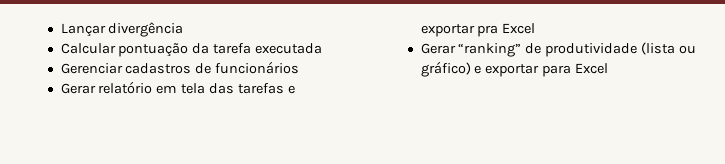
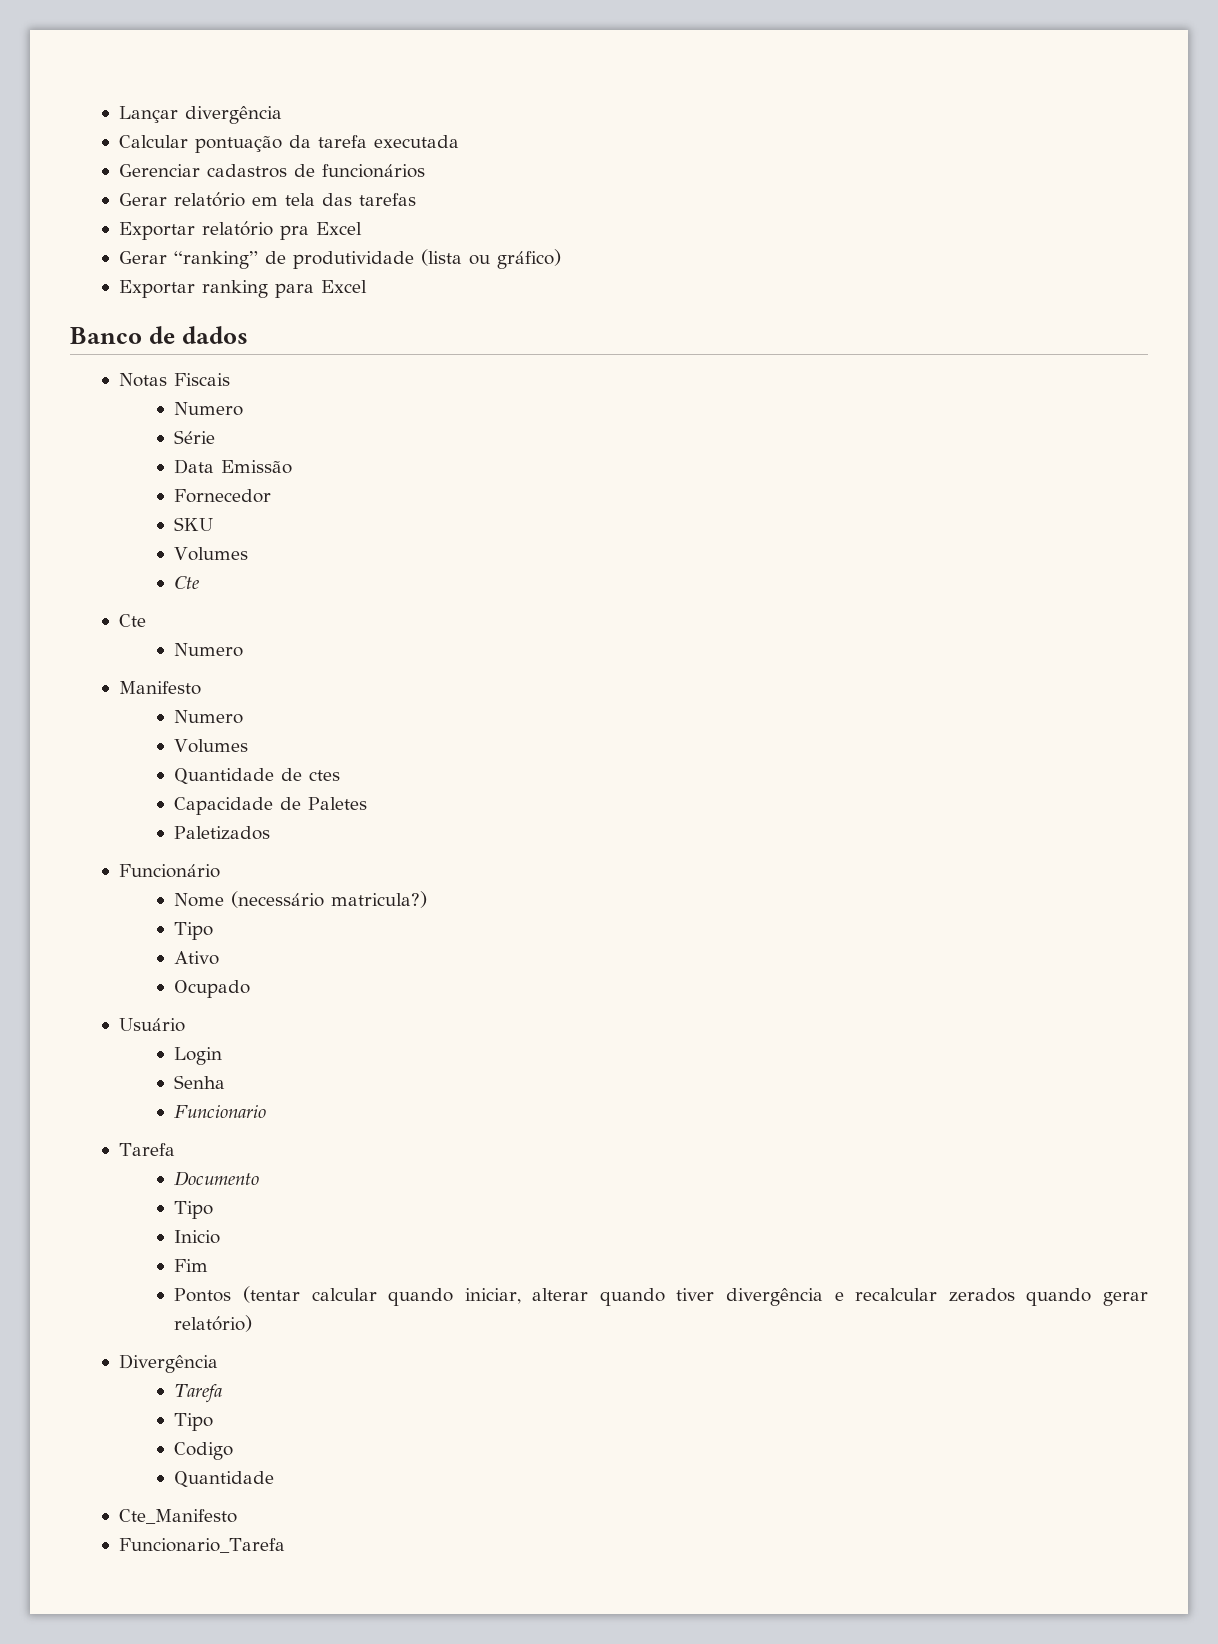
[288,85,296,94] [420,24,475,37] e exportar -> [118,221,273,240] // Exportar relatório
[474,64,540,77] e exportar -> [118,280,268,298] // Exportar ranking
(609, 68) none -> [70,326,248,344] [118,373,230,387] [174,402,244,416] [174,430,216,444] [174,459,293,474] [174,489,272,503] [174,517,214,531] [174,547,249,561] [174,576,200,589] [118,614,146,627] [174,643,244,657] [118,681,201,695] [174,710,244,724] [174,739,249,753] [174,768,341,785] [174,797,368,815] [174,826,271,840] [118,864,220,878] [174,891,428,908] [174,922,214,940] [174,951,220,965] [174,980,251,998] [118,1018,185,1032] [174,1047,223,1065] [174,1075,226,1089] [174,1105,267,1118] [118,1143,175,1156] [174,1171,260,1186] [174,1201,214,1219] [174,1230,221,1244] [174,1259,209,1272] [174,1286,1148,1306] [174,1315,253,1332] [118,1354,218,1373] [174,1384,223,1403] [174,1413,214,1431] [174,1442,234,1460] [174,1471,275,1488] [118,1509,237,1524] [118,1538,285,1553] // Banco de dados // Notas Fiscais // Numero // Série // Data Emissão // Fornecedor // SKU // Volumes // Cte // Cte // Numero // Manifesto // Numero // Volumes // Quantidade de ctes // Capacidade de Paletes // Paletizados // Funcionário // Nome (necessário matricula?) // Tipo // Ativo // Ocupado // Usuário // Login // Senha // Funcionario // Tarefa // Documento // Tipo // Inicio // Fim // Pontos (tentar calcular quando iniciar, alterar quando tiver divergência e recalcular zerados quando gerar relatório) // Divergência // Tarefa // Tipo // Codigo // Quantidade // Cte_Manifesto // Funcionario_Tarefa

